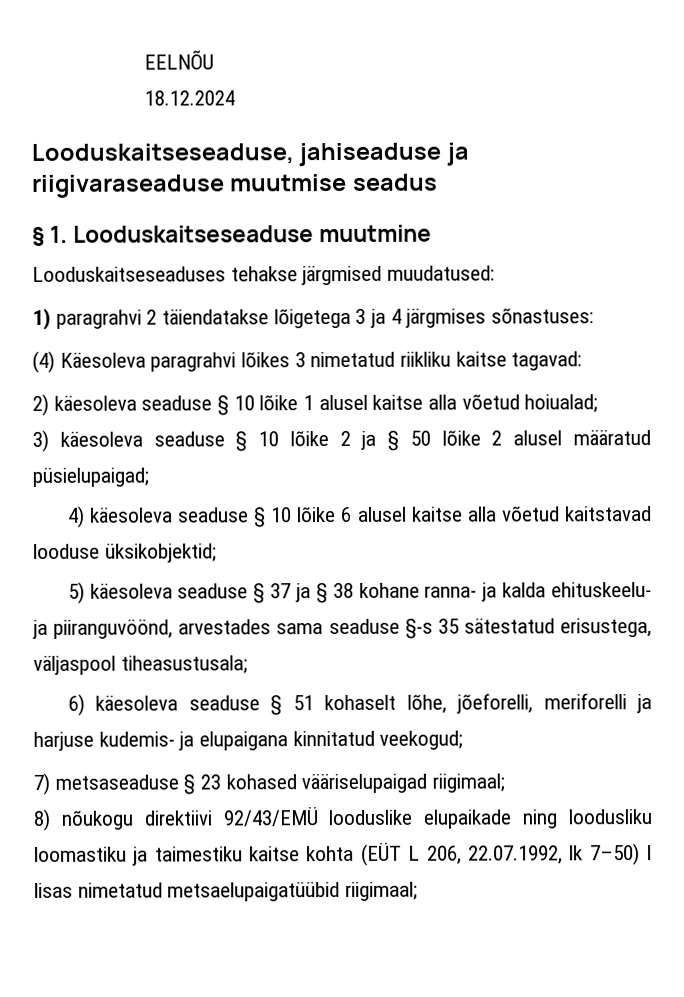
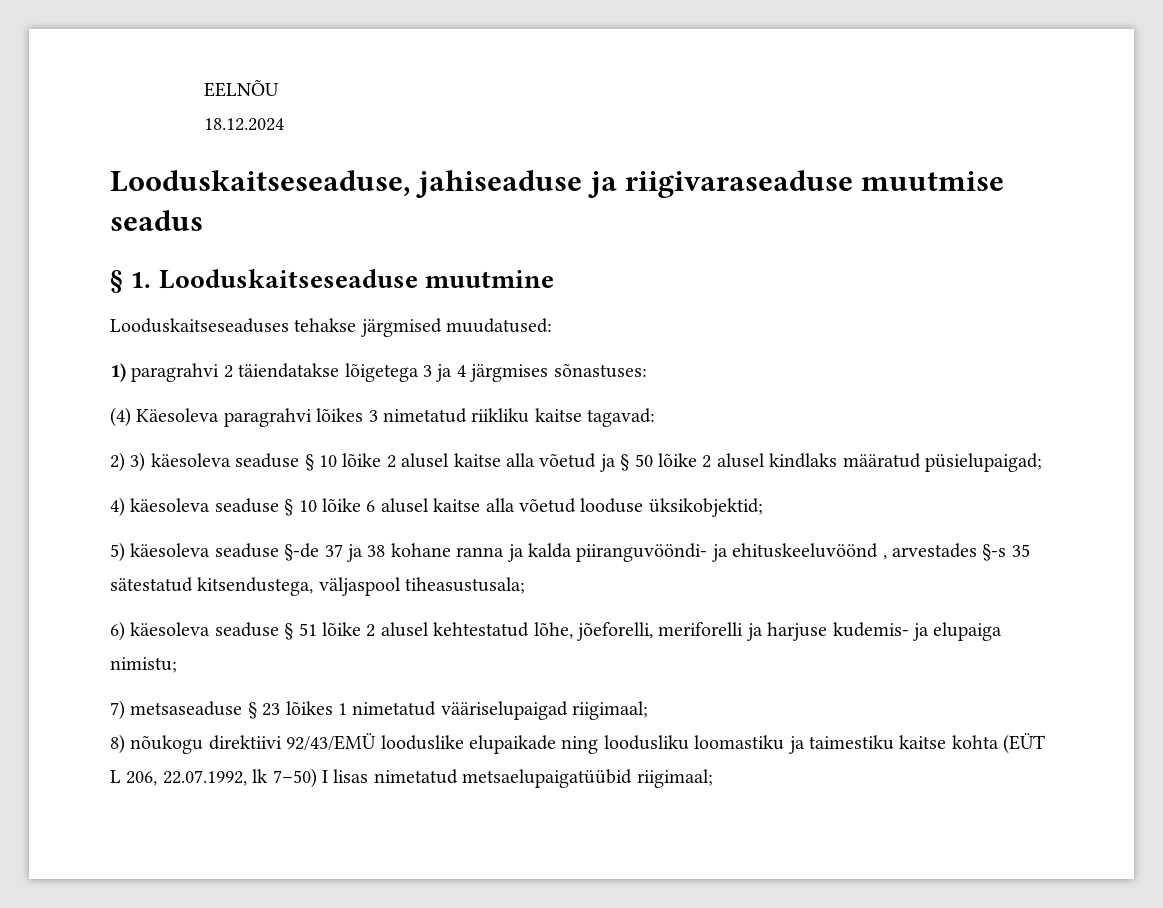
[53,394,599,416] käesoleva seaduse § 10 lõike 1 alusel kaitse alla võetud hoiualad; // -> (125, 462) none
(351, 438) none -> [401,453,597,468] alusel kaitse alla võetud
(563, 438) none -> [769,453,838,468] kindlaks
[564,506,652,522] kaitstavad -> (576, 505) none
[253,583,266,604] § -> [284,543,320,561] §-de
[315,583,328,604] § -> (363, 553) none
[424,585,478,598] ranna- -> [456,547,505,557] ranna
[550,582,652,598] [32,618,400,639] ehituskeelu- ja piiranguvöönd, arvestades sama seaduse -> [576,543,977,562] piiranguvööndi- ja ehituskeeluvöönd , arvestades
[560,618,652,638] erisustega, -> [197,577,314,596] kitsendustega,
[324,694,397,711] kohaselt -> [322,622,530,637] lõike 2 alusel kehtestatud
[199,730,464,751] elupaigana kinnitatud veekogud; -> [933,622,1003,641] [110,657,177,673] elupaiga nimistu;
[225,774,297,790] kohased -> [285,701,437,716] lõikes 1 nimetatud

